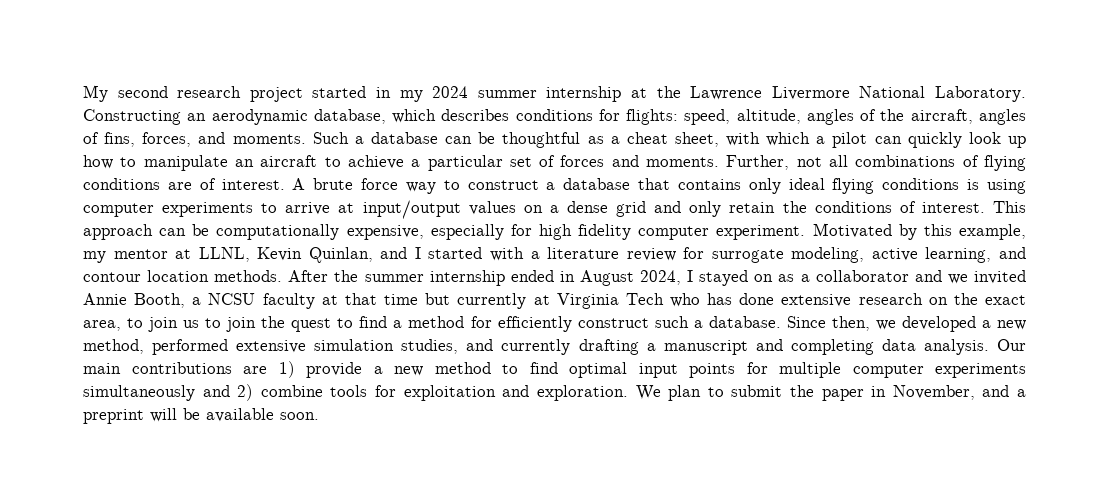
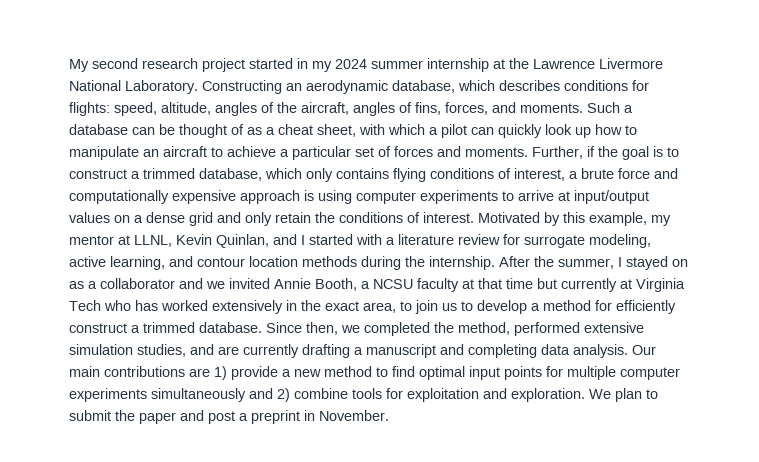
[502,132,581,148] thoughtful -> [179,124,244,138] thought of
[796,155,1026,171] [83,178,960,194] not all combinations of flying conditions are of interest. A brute force way to construct a database that contains only ideal flying conditions -> [587,146,679,160] [69,168,678,182] [69,190,300,204] if the goal is to construct a trimmed database, which only contains flying conditions of interest, a brute force and computationally expensive approach
[992,201,1026,213] [83,224,806,240] This approach can be computationally expensive, especially for high fidelity computer experiment. -> (474, 217) none
[214,270,682,286] methods. After the summer internship ended in August 2024, -> [302,256,614,270] methods during the internship. After the summer,
[739,293,948,307] done extensive research on -> [161,300,297,314] worked extensively in
[226,316,388,332] join the quest to find -> [477,300,527,314] develop
[654,316,703,328] such a -> [131,322,195,333] a trimmed
[901,316,1027,332] developed a new -> [364,322,454,336] completed the
(494, 345) none -> [218,346,239,355] are
[871,385,1026,400] [83,408,319,424] in November, and a preprint will be available soon. -> [180,410,389,424] and post a preprint in November.

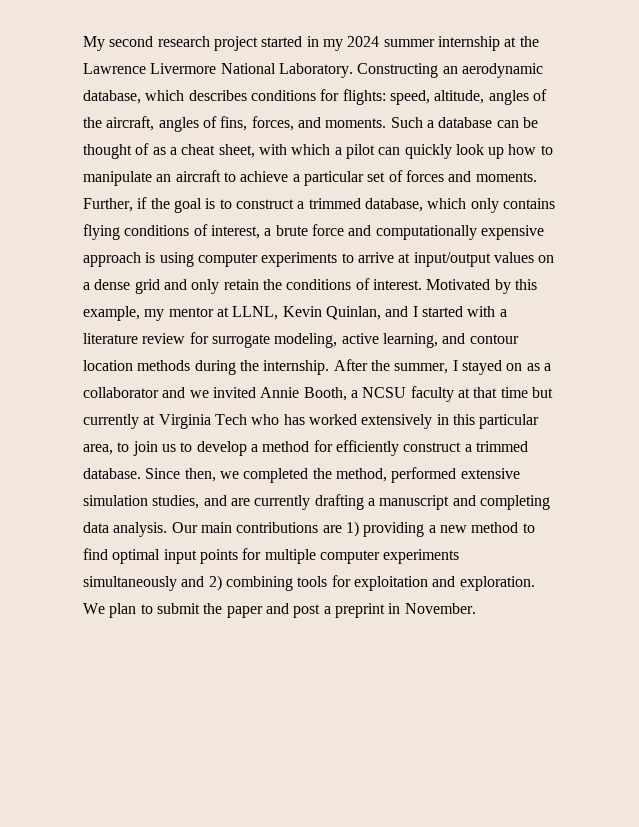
[301,300,359,311] the exact -> [452,414,540,429] this particular
[231,366,278,380] provide -> [363,522,425,537] providing
[294,388,348,399] combine -> [225,576,293,591] combining

